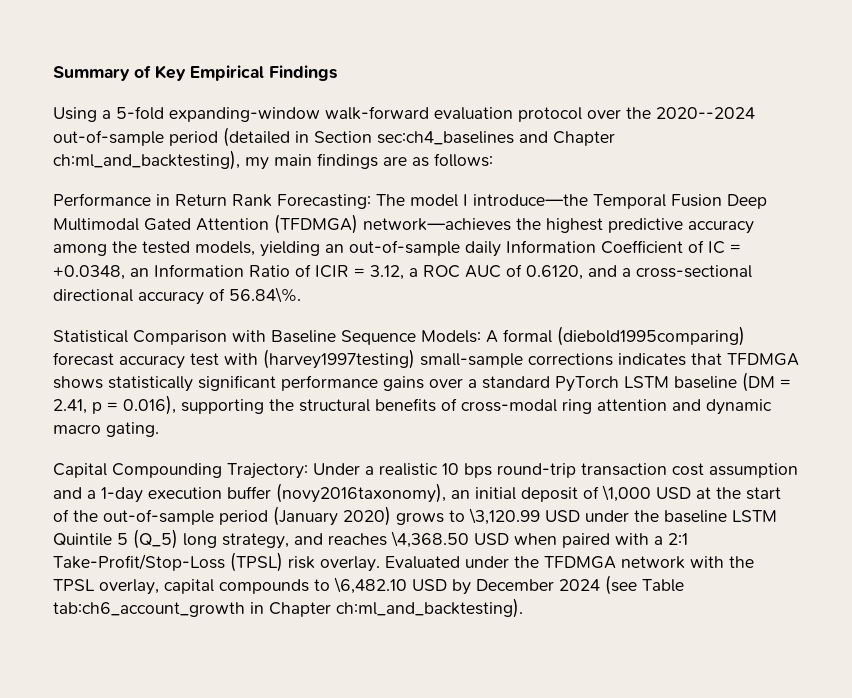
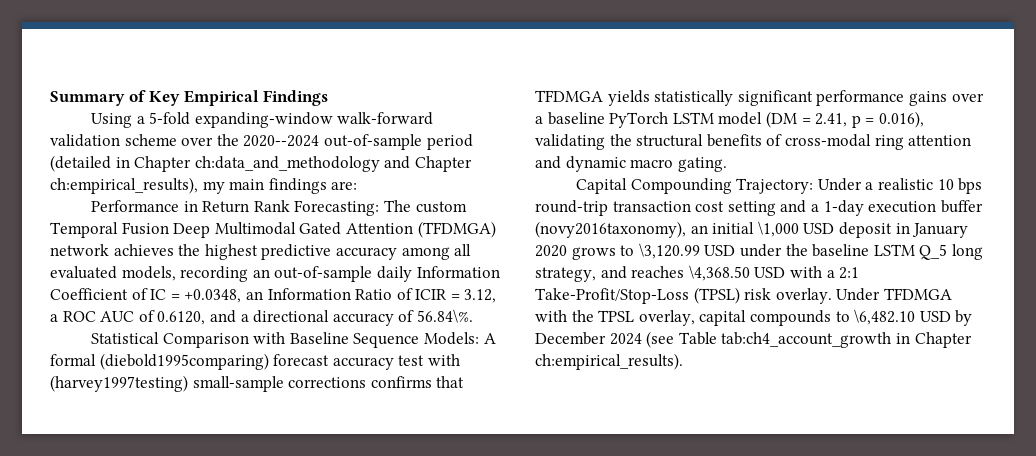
[434,107,582,122] evaluation protocol -> [50,134,177,147] validation scheme
[314,131,514,145] Section sec:ch4_baselines -> [134,156,380,172] Chapter ch:data_and_methodology
[53,150,240,170] ch:ml_and_backtesting), -> [50,177,198,194] ch:empirical_results),
[383,153,493,167] are as follows: -> [331,181,358,190] are:
[410,194,588,207] model I introduce—the -> [415,201,467,213] custom
[363,218,511,231] network—achieves -> [50,244,174,256] network achieves
[112,241,320,257] the tested models, yielding -> [454,244,472,256] [50,266,249,282] all evaluated models, recording
[636,265,752,278] cross-sectional -> (249, 318) none
[618,353,686,366] indicates -> [370,376,432,388] confirms
[53,376,103,389] shows -> [607,90,650,106] yields
[482,376,550,389] standard -> [547,112,605,125] baseline
[674,376,737,389] baseline -> [718,112,763,125] model
[181,399,264,414] supporting -> [535,134,605,150] validating
[709,463,798,478] assumption -> [727,201,776,216] setting
[521,485,781,502] [53,506,391,526] deposit of \1,000 USD at the start of the out-of-sample period (January 2020) -> [757,221,969,238] [535,245,567,257] \1,000 USD deposit in January 2020
[53,529,178,549] Quintile 5 (Q_5) -> [919,244,948,260] Q_5
[514,533,610,548] when paired -> (786, 272) none
[385,556,685,569] Evaluated under the TFDMGA network -> [836,288,952,301] Under TFDMGA
[53,598,523,618] tab:ch6_account_growth in Chapter ch:ml_and_backtesting). -> [721,332,972,348] [535,353,683,370] tab:ch4_account_growth in Chapter ch:empirical_results).

